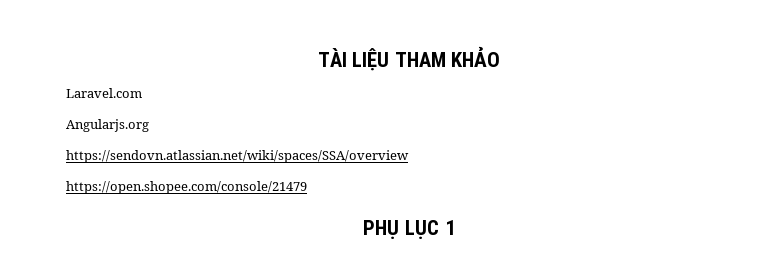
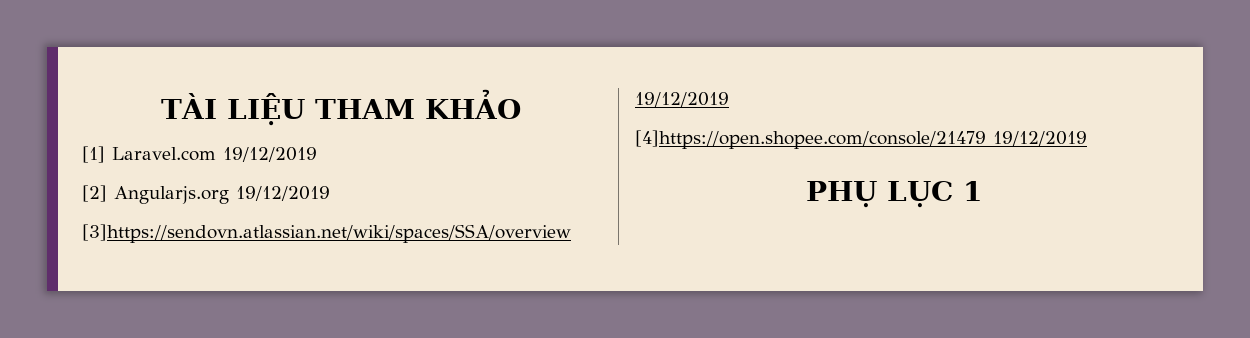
(501, 56) none -> [82,146,105,163] [1]
(142, 93) // -> [223,147,317,162] [82,185,107,202] 19/12/2019 // [2]
[66,150,409,163] [66,181,307,194] // https://sendovn.atlassian.net/wiki/spaces/SSA/overview // https://open.shopee.com/console/21479 -> [236,186,330,201] [82,224,571,243] [635,92,729,107] [635,130,1087,149] 19/12/2019 // [3]https://sendovn.atlassian.net/wiki/spaces/SSA/overview 19/12/2019 // [4]https://open.shopee.com/console/21479 19/12/2019

